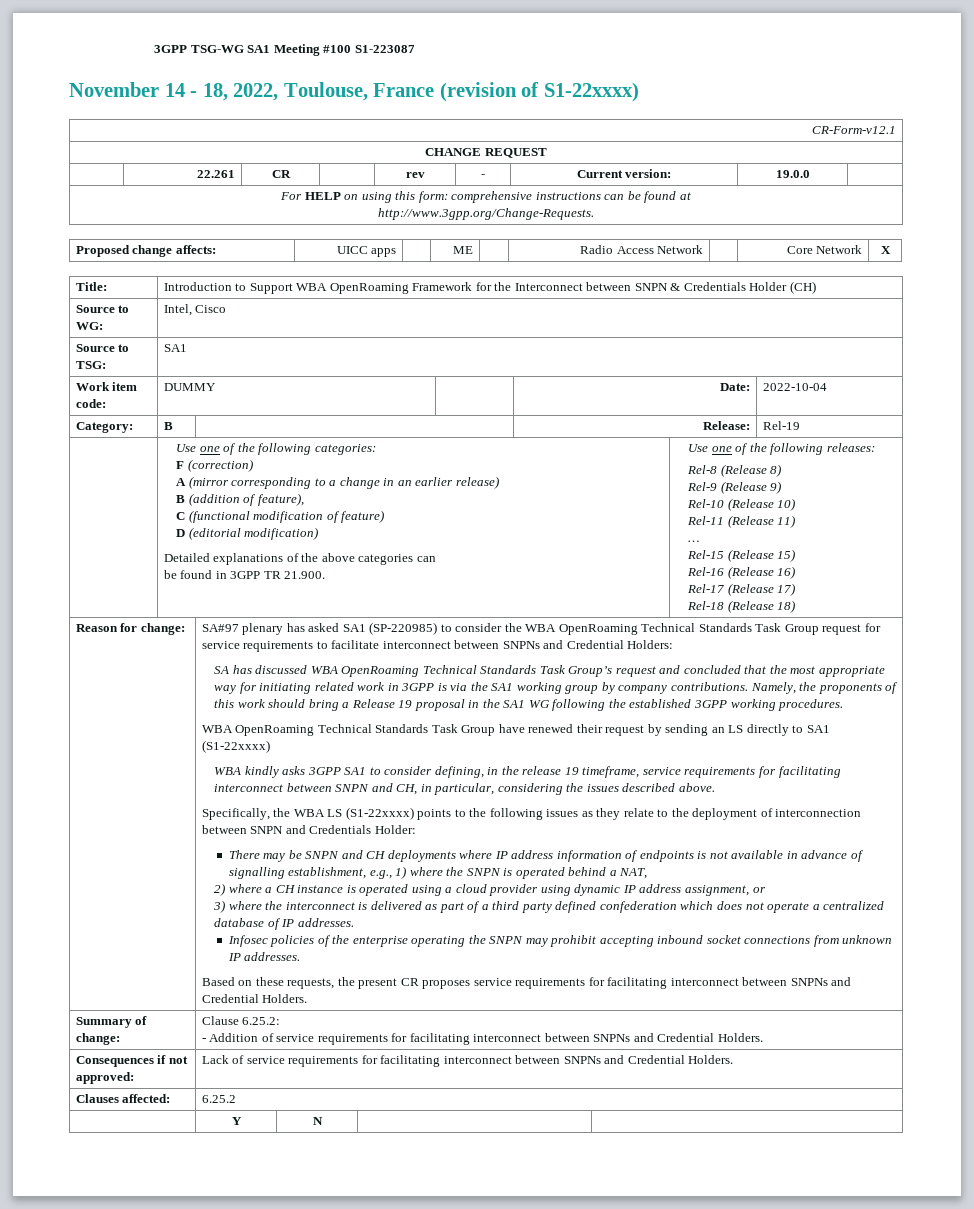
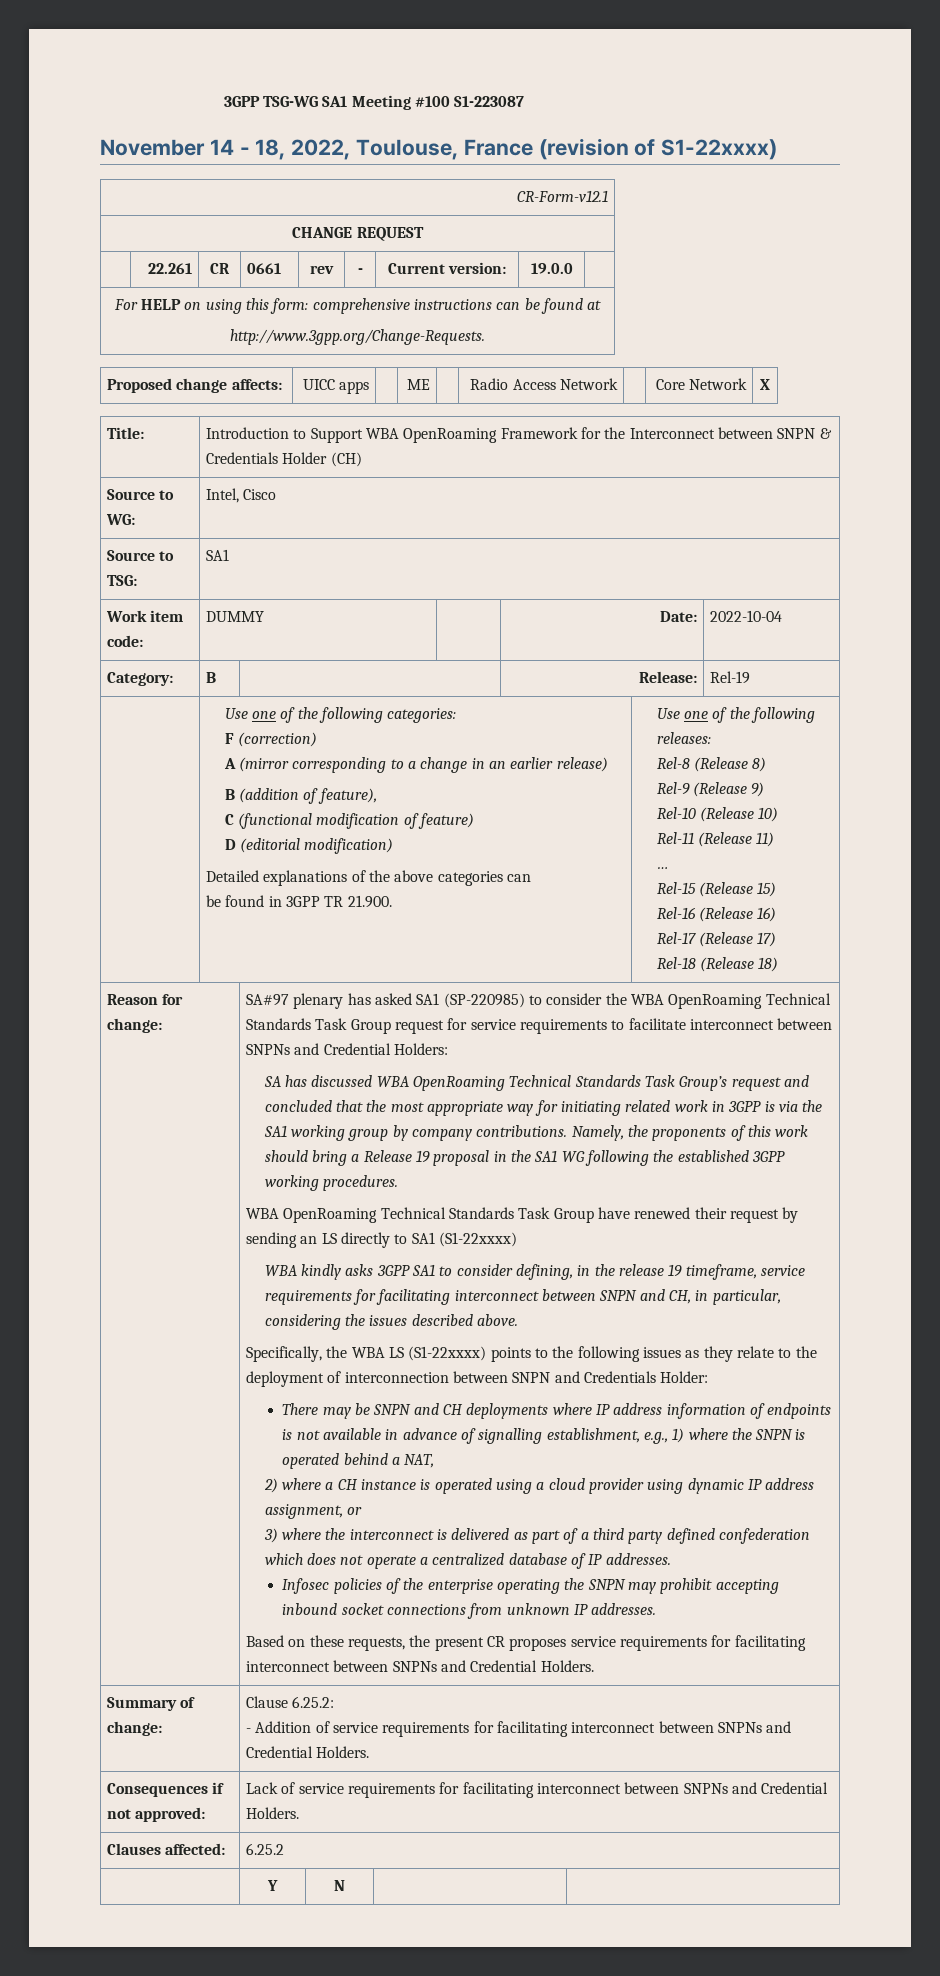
(291, 174) none -> [247,263,282,274] 0661

